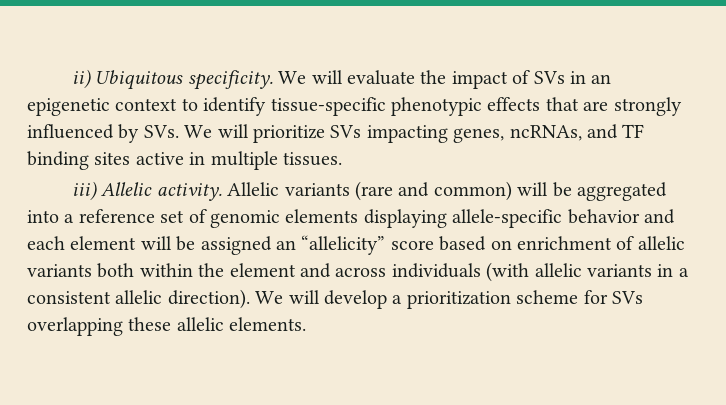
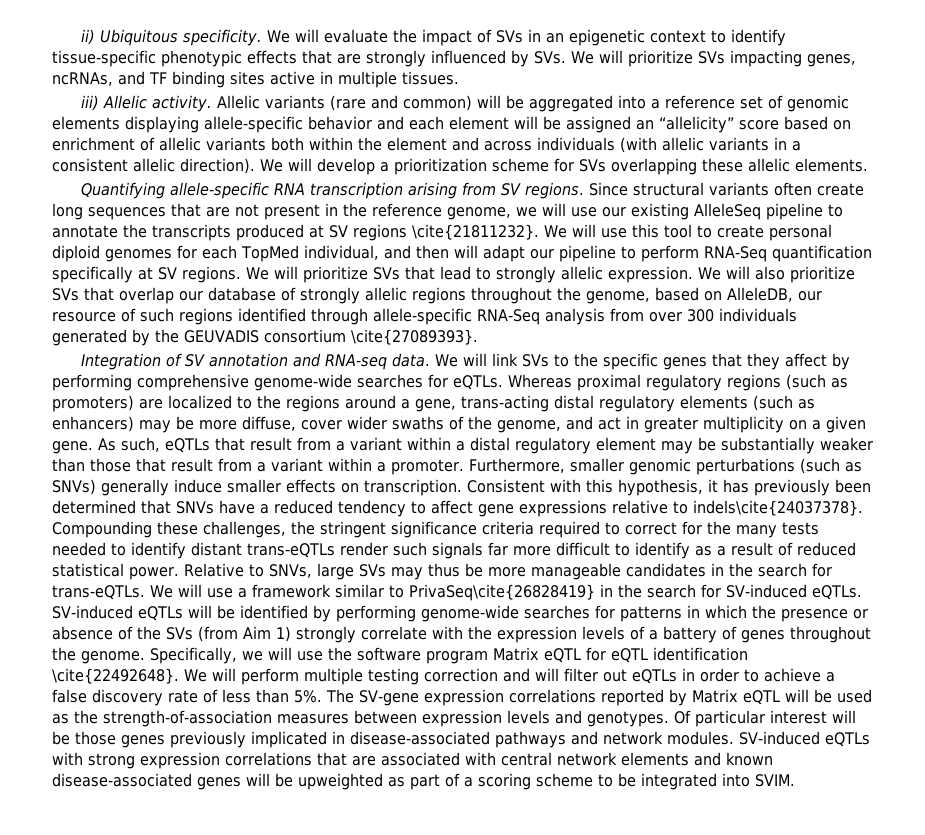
(307, 324) none -> [81,182,865,199] [52,203,843,220] [52,224,832,241] [52,245,872,262] [52,266,855,283] [52,287,822,304] [52,308,797,325] [52,329,478,346] [81,353,851,370] [52,374,848,391] [52,395,815,412] [52,416,866,433] [52,437,873,454] [52,458,862,475] [52,479,871,496] [52,500,863,517] [52,521,819,538] [52,542,856,559] [52,563,832,580] [52,584,862,601] [52,605,868,622] [52,626,871,643] [52,647,748,664] [52,668,835,685] [52,689,872,706] [52,710,856,727] [52,731,870,748] [52,752,773,769] [52,773,795,790] // Quantifying allele-specific RNA transcription arising from SV regions. Since structural variants often create long sequences that are not present in the reference genome, we will use our existing AlleleSeq pipeline to annotate the transcripts produced at SV regions \cite{21811232}. We will use this tool to create personal diploid genomes for each TopMed individual, and then will adapt our pipeline to perform RNA-Seq quantification specifically at SV regions. We will prioritize SVs that lead to strongly allelic expression. We will also prioritize SVs that overlap our database of strongly allelic regions throughout the genome, based on AlleleDB, our resource of such regions identified through allele-specific RNA-Seq analysis from over 300 individuals generated by the GEUVADIS consortium \cite{27089393}. // Integration of SV annotation and RNA-seq data. We will link SVs to the specific genes that they affect by performing comprehensive genome-wide searches for eQTLs. Whereas proximal regulatory regions (such as promoters) are localized to the regions around a gene, trans-acting distal regulatory elements (such as enhancers) may be more diffuse, cover wider swaths of the genome, and act in greater multiplicity on a given gene. As such, eQTLs that result from a variant within a distal regulatory element may be substantially weaker than those that result from a variant within a promoter. Furthermore, smaller genomic perturbations (such as SNVs) generally induce smaller effects on transcription. Consistent with this hypothesis, it has previously been determined that SNVs have a reduced tendency to affect gene expressions relative to indels\cite{24037378}. Compounding these challenges, the stringent significance criteria required to correct for the many tests needed to identify distant trans-eQTLs render such signals far more difficult to identify as a result of reduced statistical power. Relative to SNVs, large SVs may thus be more manageable candidates in the search for trans-eQTLs. We will use a framework similar to PrivaSeq\cite{26828419} in the search for SV-induced eQTLs. SV-induced eQTLs will be identified by performing genome-wide searches for patterns in which the presence or absence of the SVs (from Aim 1) strongly correlate with the expression levels of a battery of genes throughout the genome. Specifically, we will use the software program Matrix eQTL for eQTL identification \cite{22492648}. We will perform multiple testing correction and will filter out eQTLs in order to achieve a false discovery rate of less than 5%. The SV-gene expression correlations reported by Matrix eQTL will be used as the strength-of-association measures between expression levels and genotypes. Of particular interest will be those genes previously implicated in disease-associated pathways and network modules. SV-induced eQTLs with strong expression correlations that are associated with central network elements and known disease-associated genes will be upweighted as part of a scoring scheme to be integrated into SVIM.

